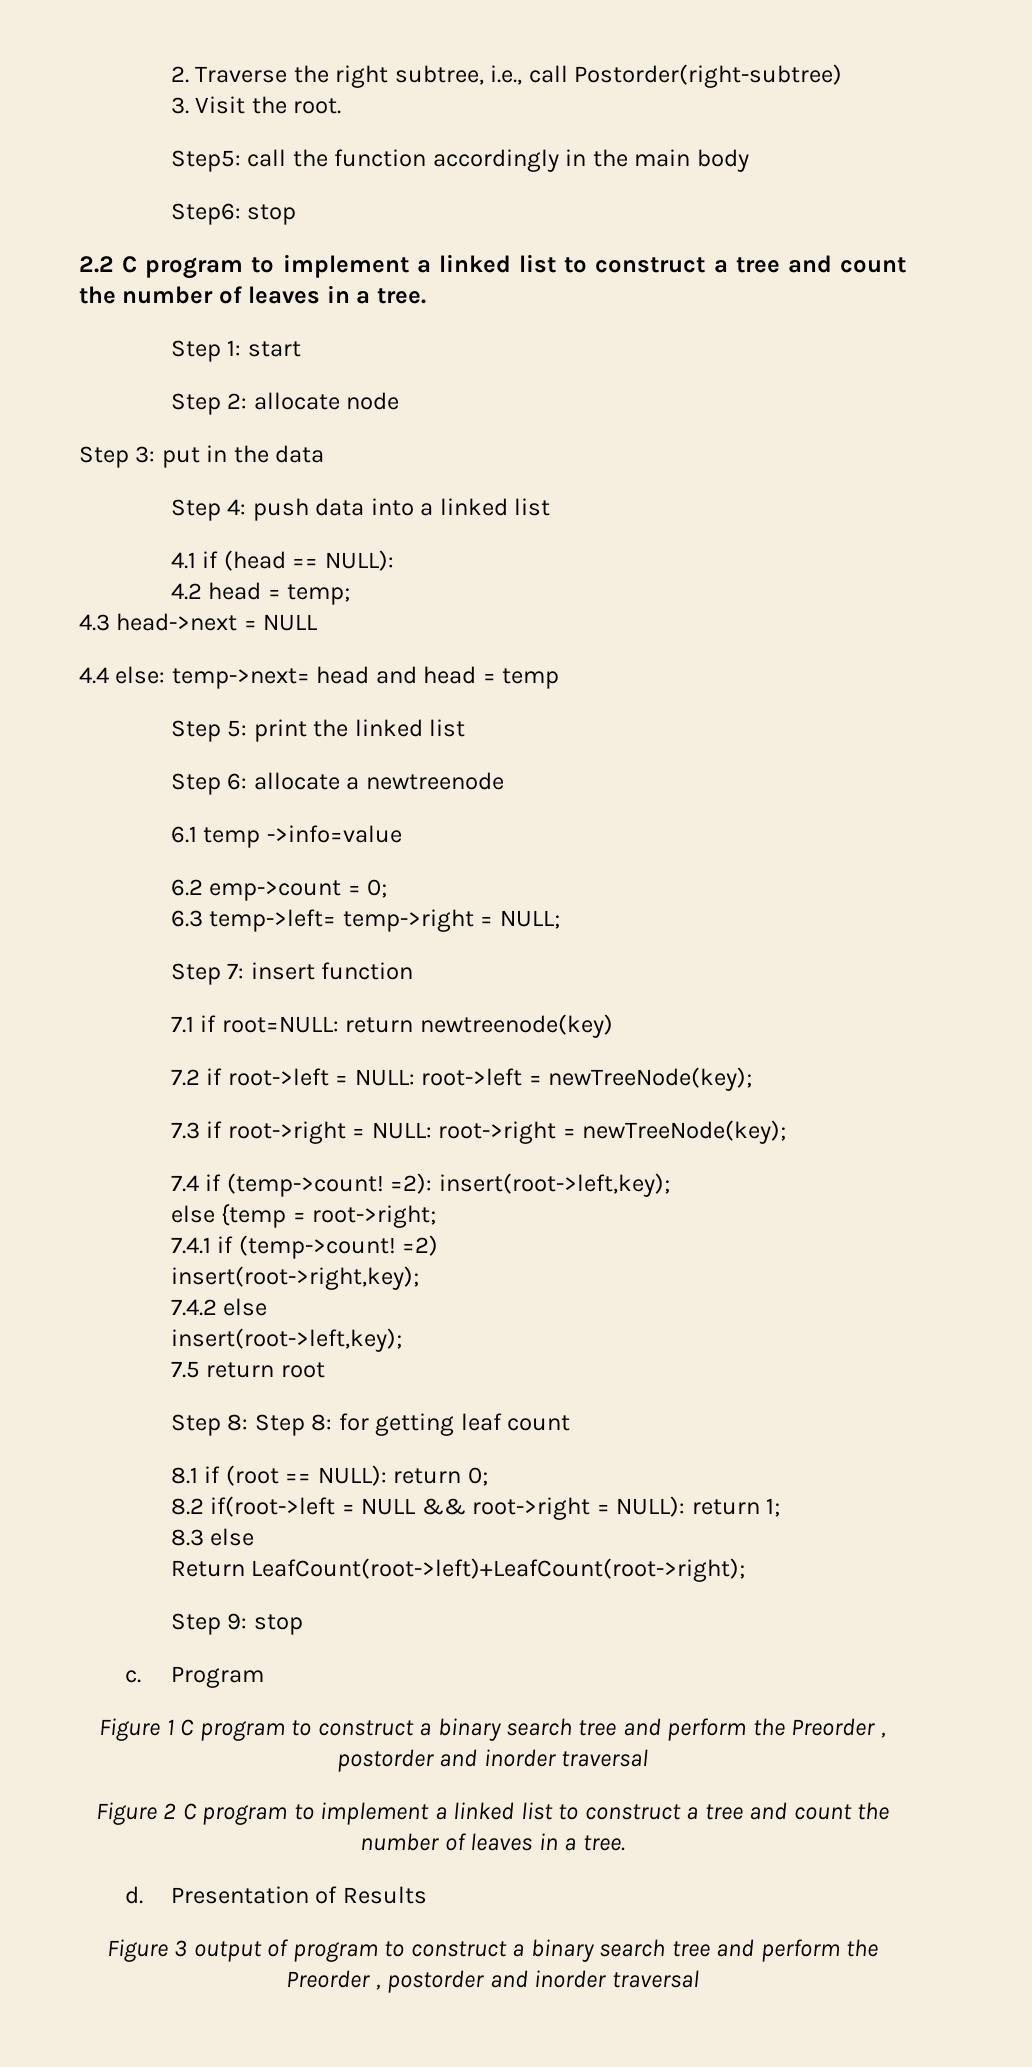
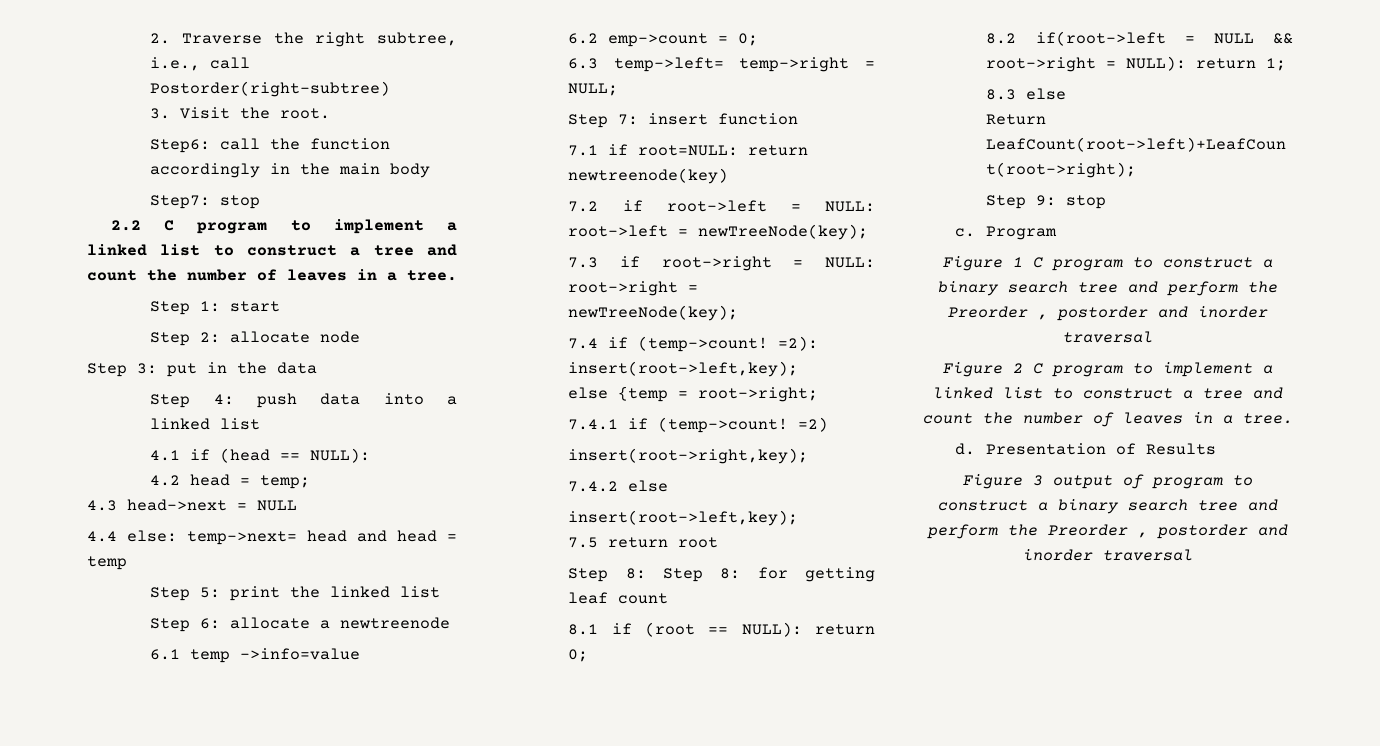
[170,150,241,172] Step5: -> [150,139,211,153] Step6:
[170,203,241,225] Step6: -> [150,195,211,209] Step7:

